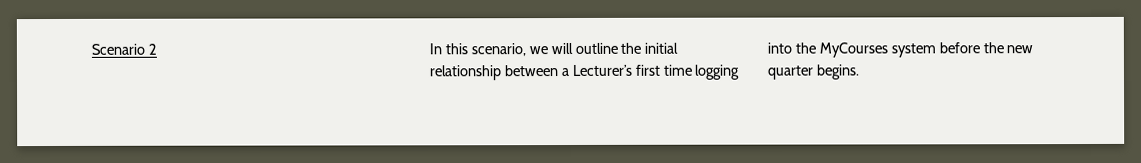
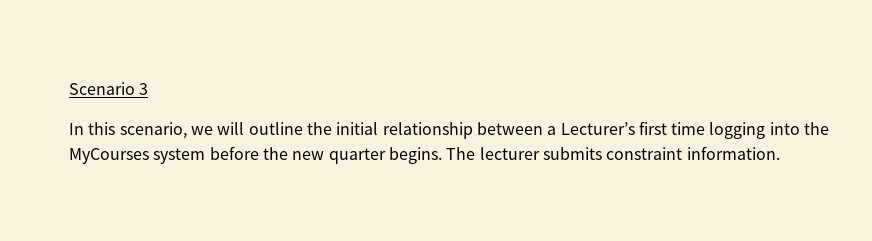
[147,43,157,55] 2 -> [139,83,149,95] 3
(859, 72) none -> [446,146,780,160] The lecturer submits constraint information.

